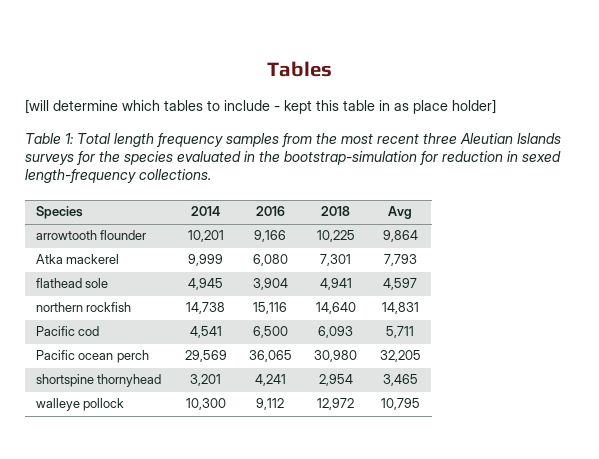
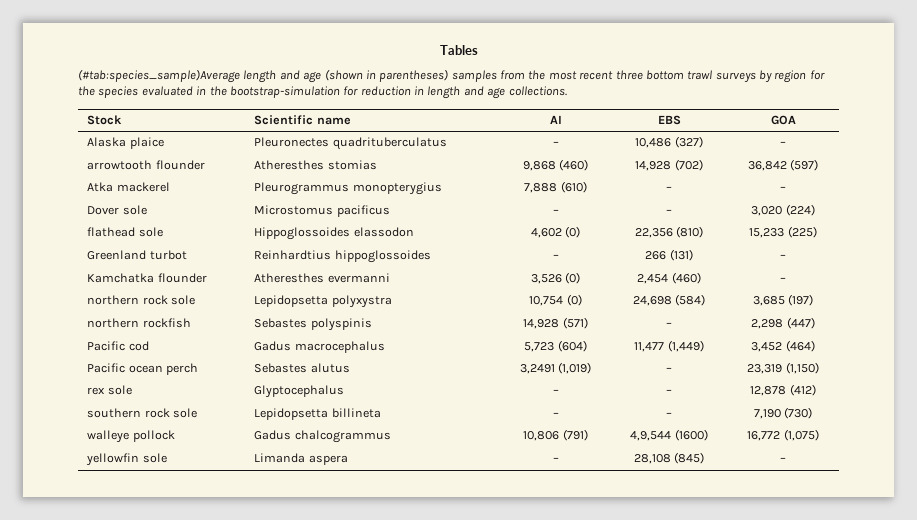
[25,99,496,114] [25,133,223,147] [will determine which tables to include - kept this table in as place holder] // Table 1: Total length frequency -> [78,69,449,83] (#tab:species_sample)Average length and age (shown in parentheses)
[460,133,561,144] [25,154,74,165] Aleutian Islands surveys -> [645,70,807,83] bottom trawl surveys by region
[522,151,561,162] [25,169,211,183] [35,206,83,219] [191,206,220,216] [255,206,285,216] [321,206,350,216] [388,206,412,219] [35,230,147,240] [187,230,224,242] [254,230,286,242] [316,230,355,242] [382,230,418,242] [35,254,120,264] [188,254,223,266] [252,254,288,266] [320,254,351,266] [383,254,417,266] [35,278,109,288] [188,278,223,290] [252,278,288,290] [319,278,352,290] [383,278,417,290] [35,302,132,312] [186,302,225,314] [253,302,287,314] [315,302,356,314] [381,302,419,314] [35,326,100,336] [189,326,222,338] [252,326,288,338] [318,326,353,338] [386,326,414,338] [35,350,149,363] [184,350,227,362] [248,350,292,362] [314,350,357,362] [379,350,421,362] [35,374,162,387] [190,374,221,386] [254,374,286,386] [318,374,353,386] [382,374,418,386] [35,398,125,411] [185,398,226,410] [256,398,284,410] [317,398,354,410] [380,398,420,410] sexed length-frequency collections. // Species | 2014 | 2016 | 2018 | Avg // arrowtooth flounder | 10,201 | 9,166 | 10,225 | 9,864 // Atka mackerel | 9,999 | 6,080 | 7,301 | 7,793 // flathead sole | 4,945 | 3,904 | 4,941 | 4,597 // northern rockfish | 14,738 | 15,116 | 14,640 | 14,831 // Pacific cod | 4,541 | 6,500 | 6,093 | 5,711 // Pacific ocean perch | 29,569 | 36,065 | 30,980 | 32,205 // shortspine thornyhead | 3,201 | 4,241 | 2,954 | 3,465 // walleye pollock | 10,300 | 9,112 | 12,972 | 10,795 -> [427,86,567,99] [87,115,123,125] [254,115,351,125] [549,115,562,124] [657,115,681,125] [770,115,796,125] [87,137,164,149] [254,137,447,150] [552,141,559,146] [635,136,703,148] [780,141,786,146] [87,160,205,170] [254,160,377,170] [522,159,589,171] [635,159,703,171] [747,159,819,171] [87,182,170,192] [254,182,442,195] [524,181,587,193] [666,186,672,191] [780,186,786,191] [87,205,147,215] [254,205,390,217] [552,209,559,214] [666,209,672,214] [751,204,815,216] [87,227,163,237] [254,227,414,240] [530,226,581,238] [634,226,704,238] [749,226,817,238] [87,250,187,260] [254,250,431,263] [552,254,559,259] [645,249,693,261] [780,254,786,259] [87,273,207,283] [254,273,390,283] [530,272,581,284] [637,272,701,284] [780,277,786,282] [87,295,196,305] [254,295,392,308] [529,294,582,306] [632,294,706,306] [752,294,814,306] [87,318,191,328] [254,318,372,331] [523,317,588,329] [666,322,672,327] [751,317,815,329] [87,341,149,351] [254,341,385,353] [524,340,587,352] [634,340,704,352] [751,340,815,352] [87,363,199,375] [254,363,350,373] [519,362,592,374] [666,367,672,372] [747,362,819,374] [87,385,132,395] [254,385,345,398] [552,389,559,394] [666,389,672,394] [750,384,816,396] [87,408,198,418] [254,408,381,420] [552,412,559,417] [666,412,672,417] [753,407,813,419] [87,430,175,443] [254,430,391,443] [523,429,588,441] [630,429,708,441] [747,429,819,441] [86,453,167,466] [254,453,348,465] [552,457,559,462] [633,452,705,464] [780,457,786,462] length and age collections. // Stock | Scientific name | AI | EBS | GOA // Alaska plaice | Pleuronectes quadrituberculatus | – | 10,486 (327) | – // arrowtooth flounder | Atheresthes stomias | 9,868 (460) | 14,928 (702) | 36,842 (597) // Atka mackerel | Pleurogrammus monopterygius | 7,888 (610) | – | – // Dover sole | Microstomus pacificus | – | – | 3,020 (224) // flathead sole | Hippoglossoides elassodon | 4,602 (0) | 22,356 (810) | 15,233 (225) // Greenland turbot | Reinhardtius hippoglossoides | – | 266 (131) | – // Kamchatka flounder | Atheresthes evermanni | 3,526 (0) | 2,454 (460) | – // northern rock sole | Lepidopsetta polyxystra | 10,754 (0) | 24,698 (584) | 3,685 (197) // northern rockfish | Sebastes polyspinis | 14,928 (571) | – | 2,298 (447) // Pacific cod | Gadus macrocephalus | 5,723 (604) | 11,477 (1,449) | 3,452 (464) // Pacific ocean perch | Sebastes alutus | 3,2491 (1,019) | – | 23,319 (1,150) // rex sole | Glyptocephalus | – | – | 12,878 (412) // southern rock sole | Lepidopsetta billineta | – | – | 7,190 (730) // walleye pollock | Gadus chalcogrammus | 10,806 (791) | 4,9,544 (1600) | 16,772 (1,075) // yellowfin sole | Limanda aspera | – | 28,108 (845) | –

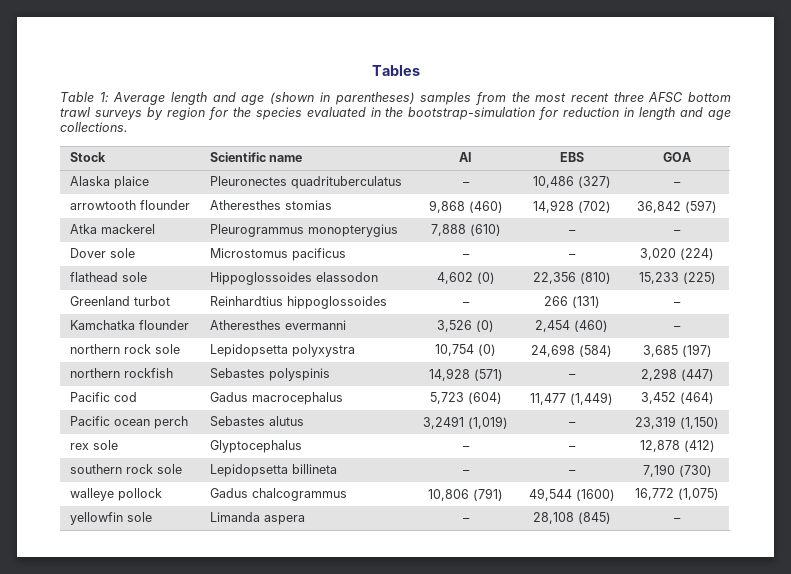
[78,69,240,83] (#tab:species_sample)Average -> [60,92,166,105] Table 1: Average
(643, 75) none -> [648,92,683,103] AFSC
[630,431,672,441] 4,9,544 -> [528,488,572,501] 49,544

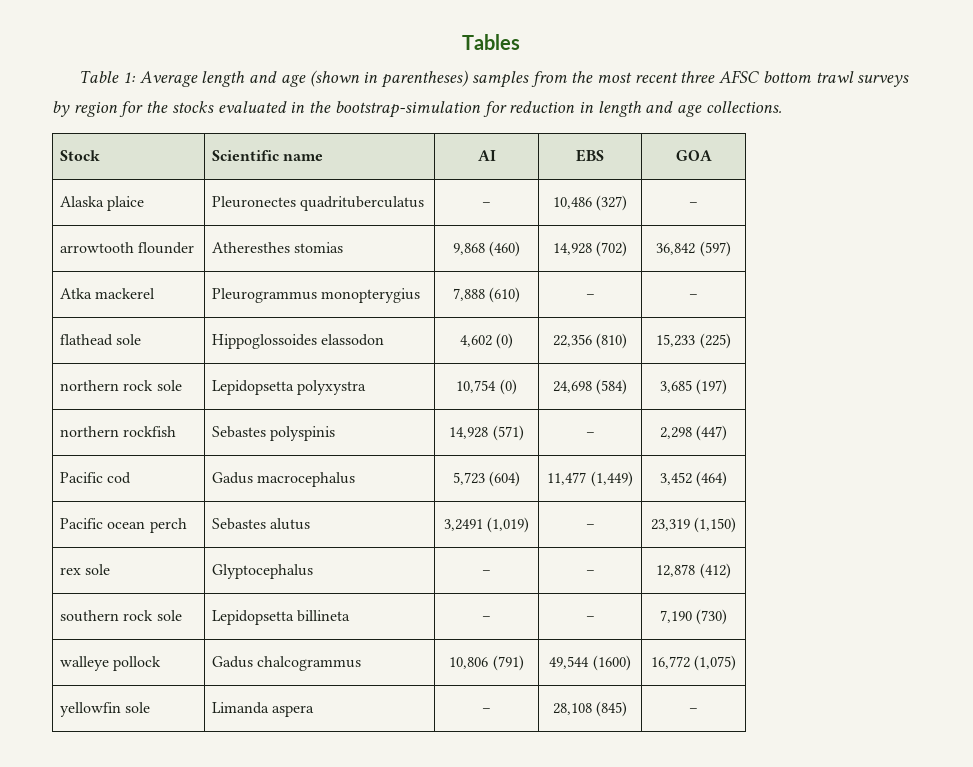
[255,107,302,120] species -> [171,101,214,113] stocks
[69,248,135,258] [209,248,346,261] [462,254,470,258] [568,254,576,258] [640,248,714,260] // Dover sole | Microstomus pacificus | – | – | 3,020 (224) -> (698, 296) none
[69,296,170,306] [209,296,387,309] [462,302,470,306] [543,296,600,308] [674,302,681,306] [69,320,189,330] [209,320,346,330] [437,320,494,332] [535,320,608,332] [674,326,681,330] // Greenland turbot | Reinhardtius hippoglossoides | – | 266 (131) | – // Kamchatka flounder | Atheresthes evermanni | 3,526 (0) | 2,454 (460) | – -> (731, 341) none

